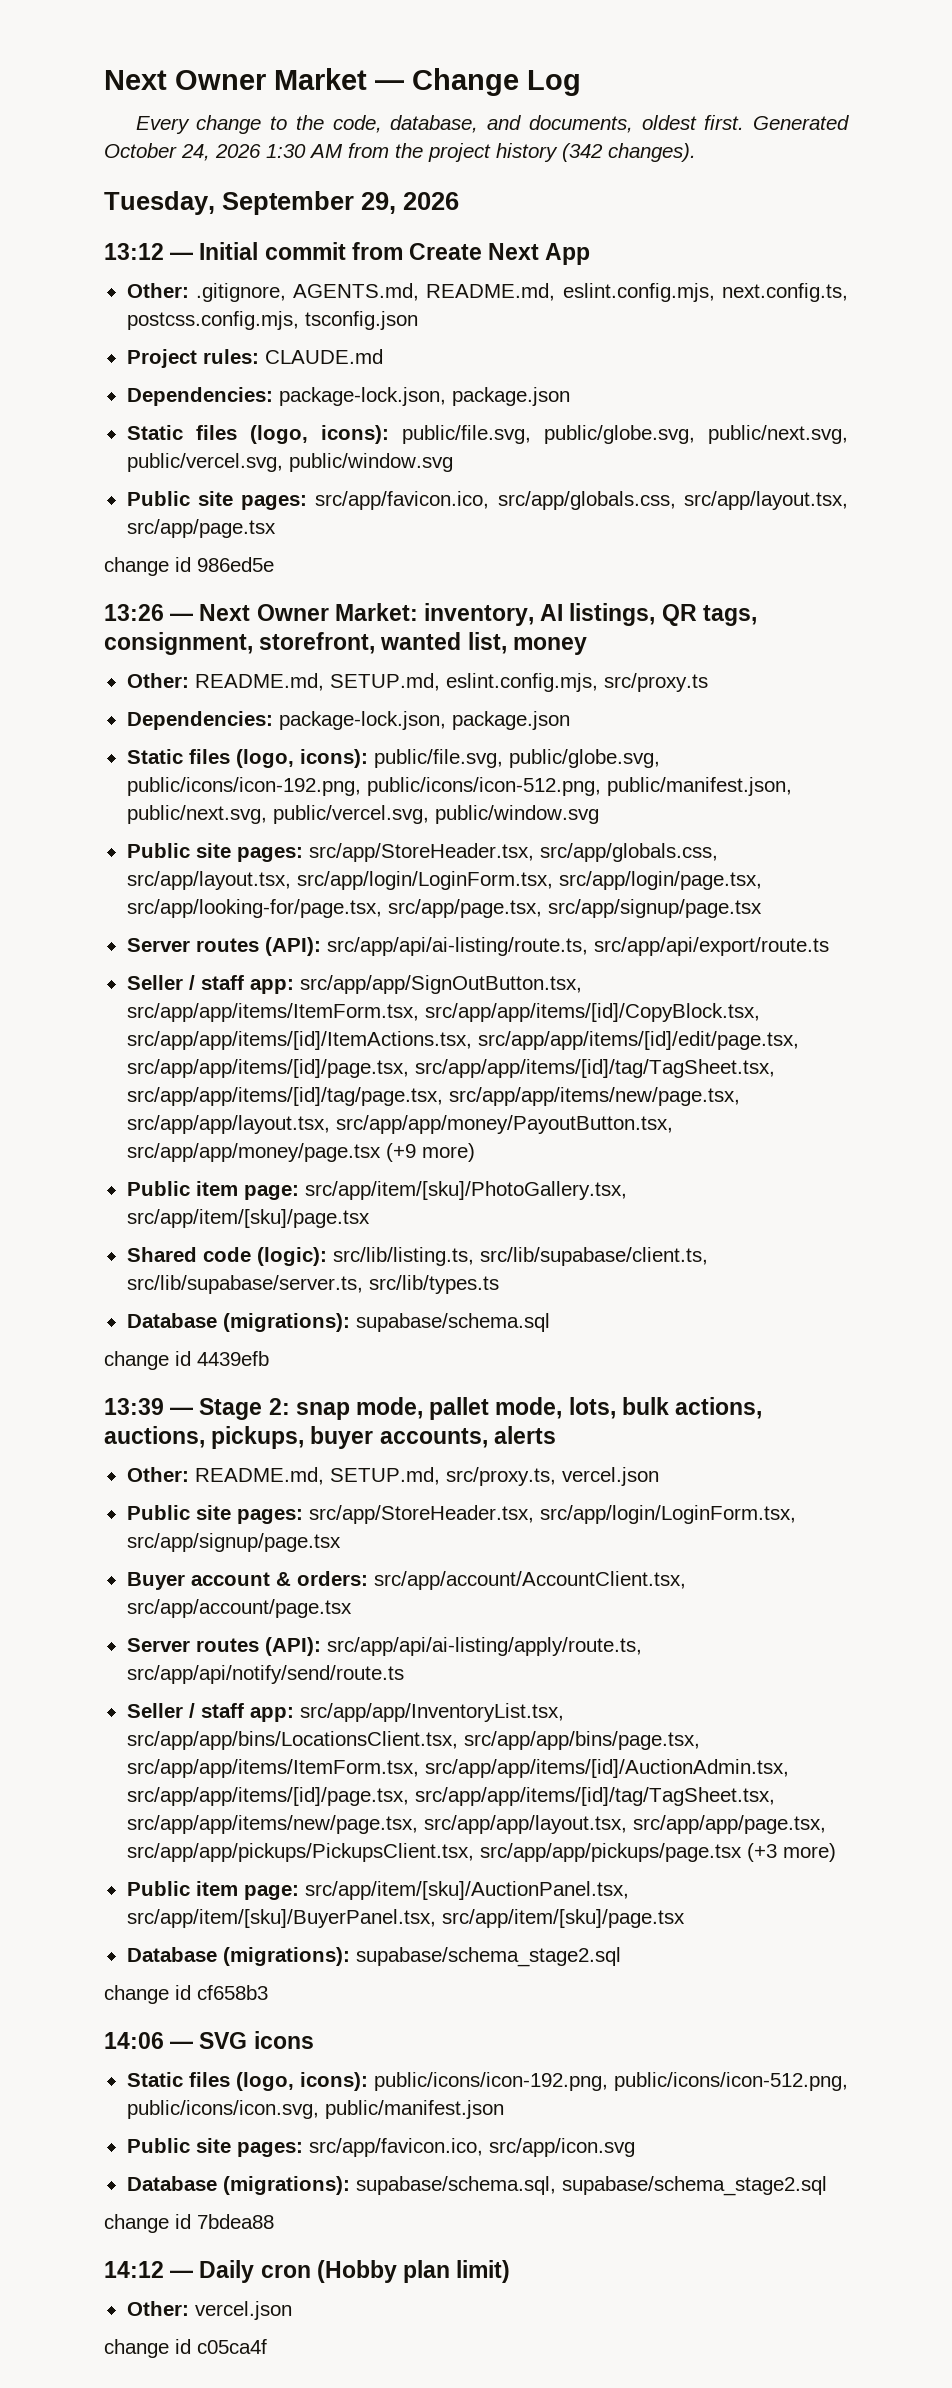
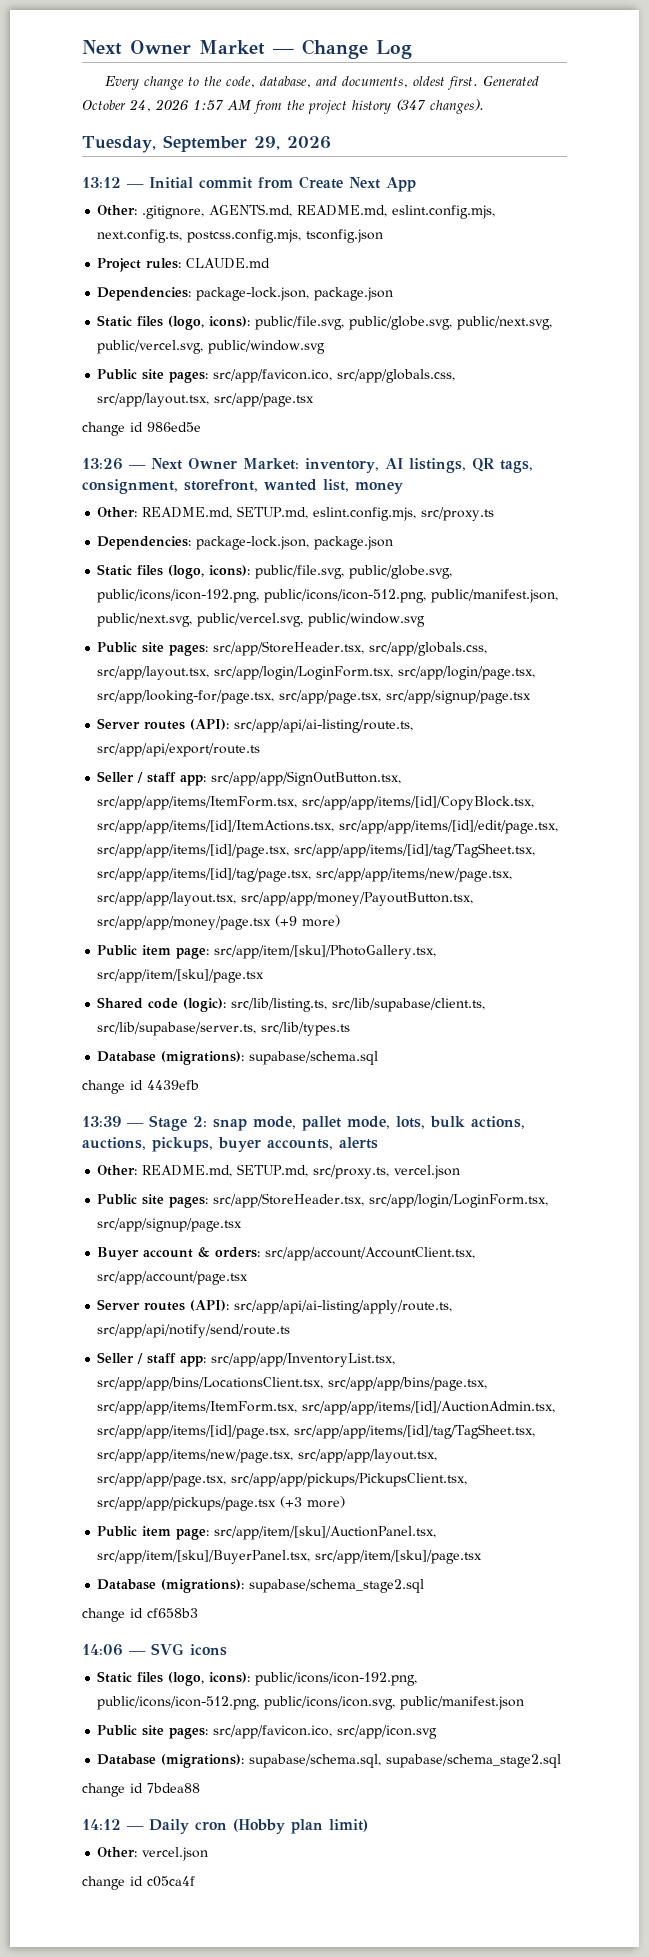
[266,144,306,158] 1:30 -> [193,100,223,111] 1:57
[562,143,603,162] (342 -> [396,99,425,111] (347

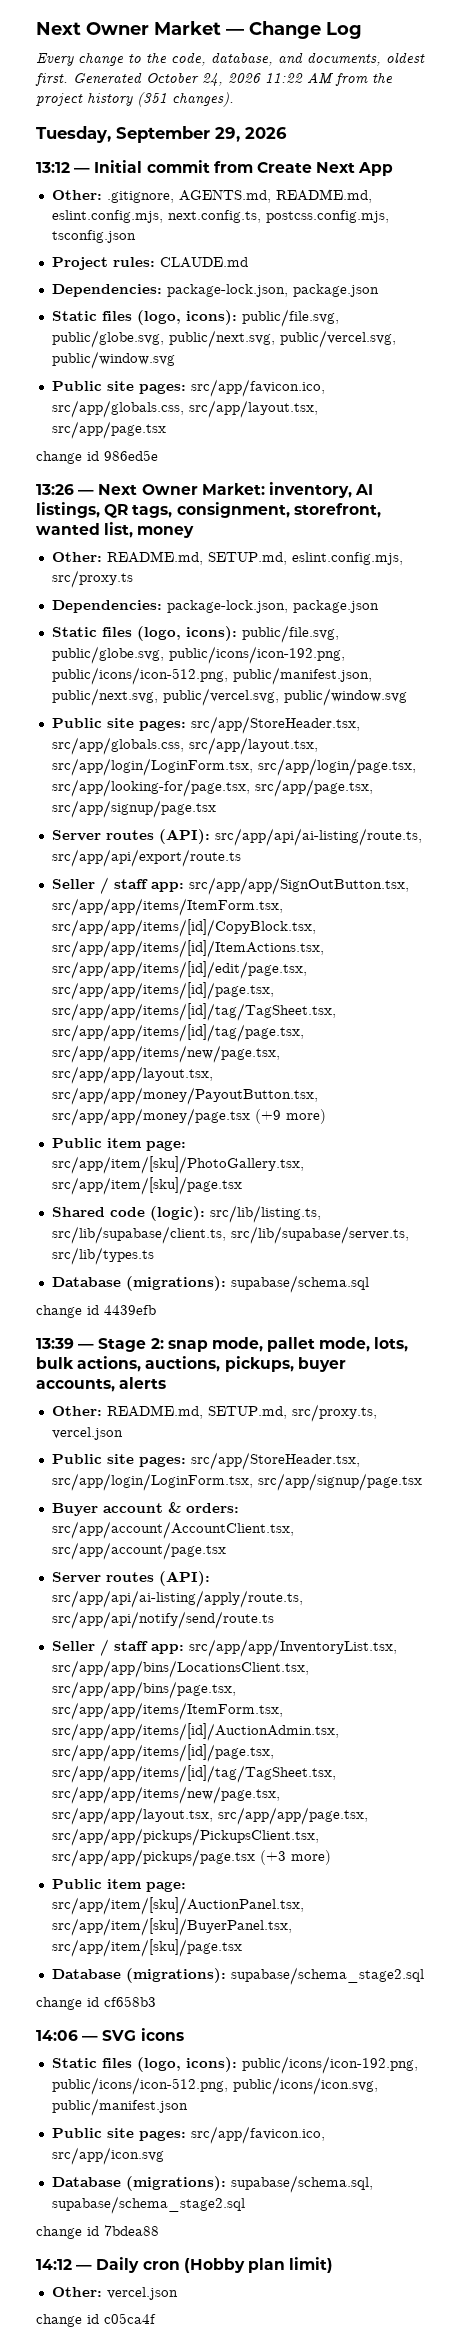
[193,100,223,111] 1:57 -> [265,73,303,83] 11:22
[396,99,425,111] (347 -> [137,92,167,107] (351

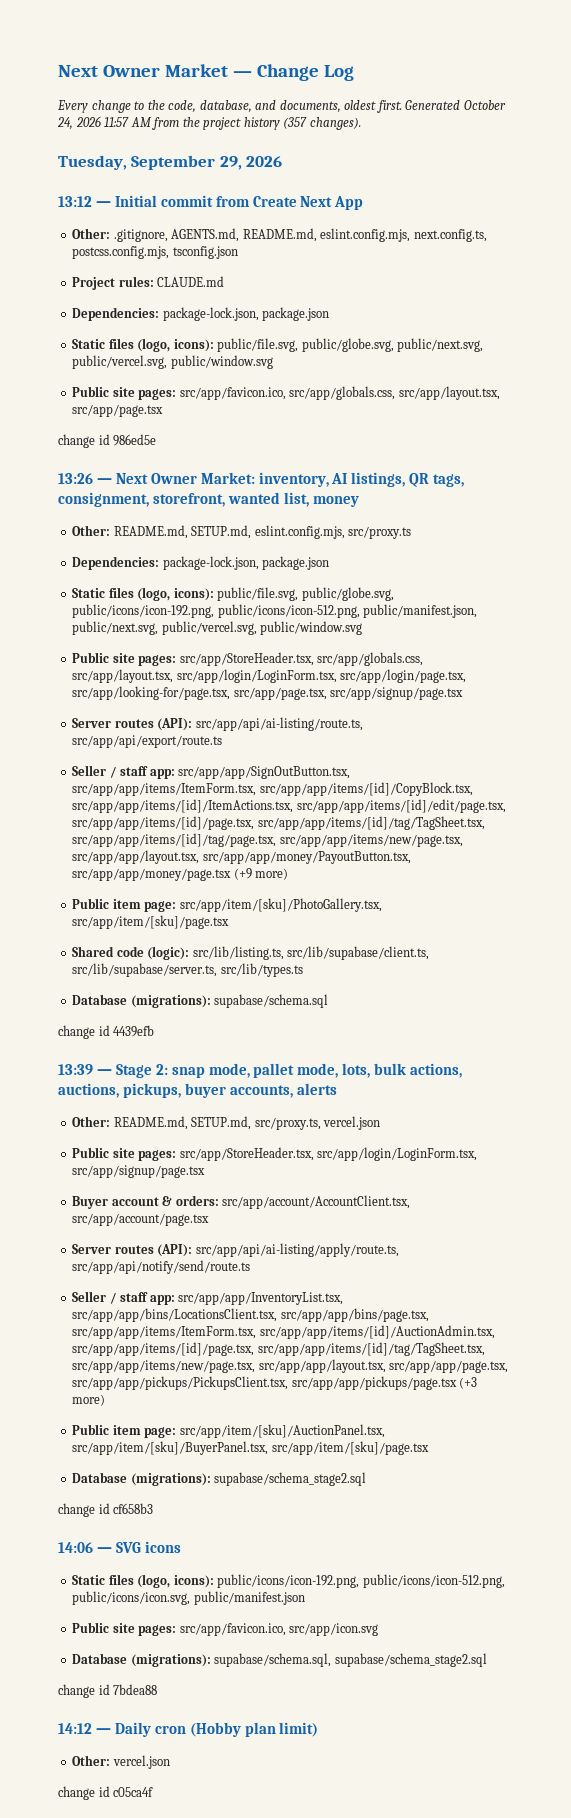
[265,73,303,83] 11:22 -> [104,117,130,127] 11:57
[137,92,167,107] (351 -> [283,117,308,129] (357

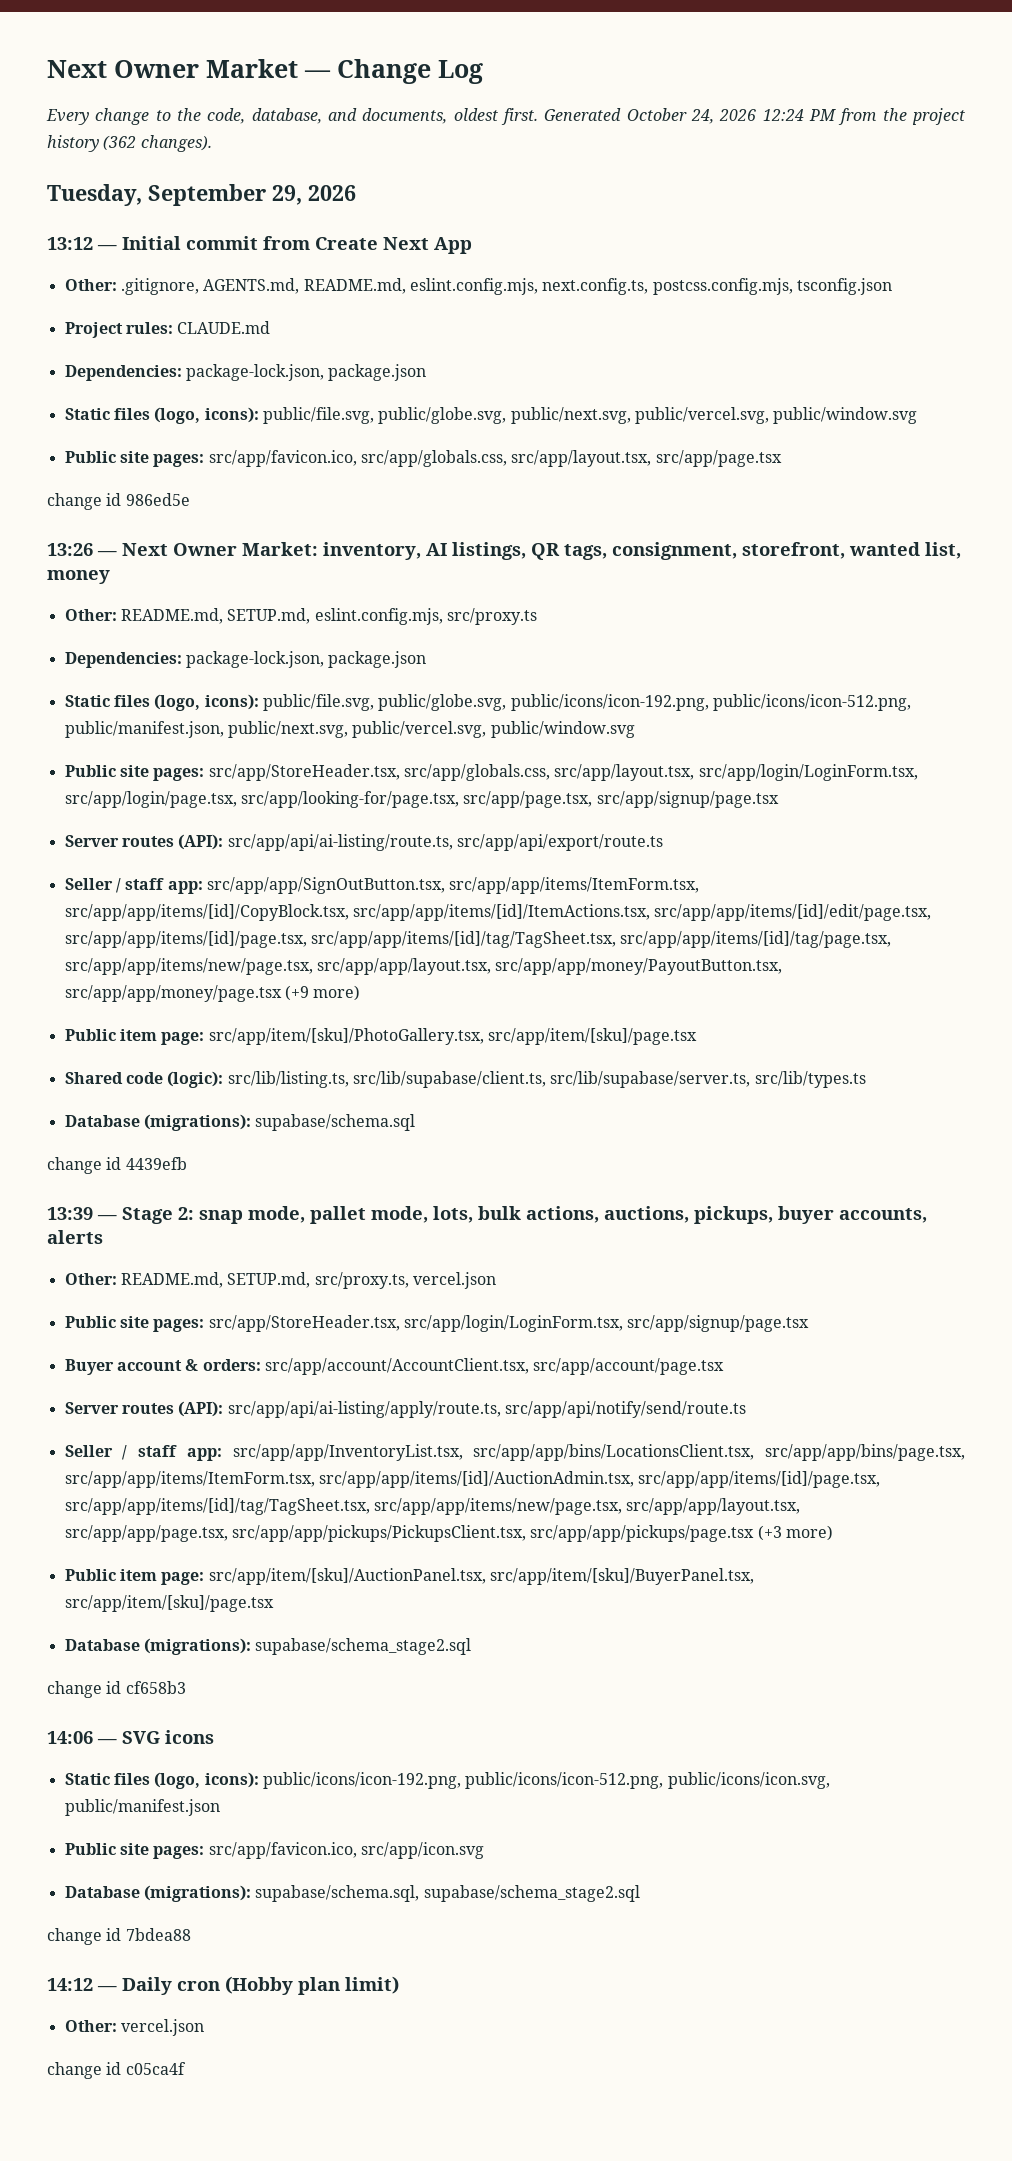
[104,117,152,127] 11:57 AM -> [762,109,837,121] 12:24 PM
[283,117,308,129] (357 -> [103,135,137,151] (362

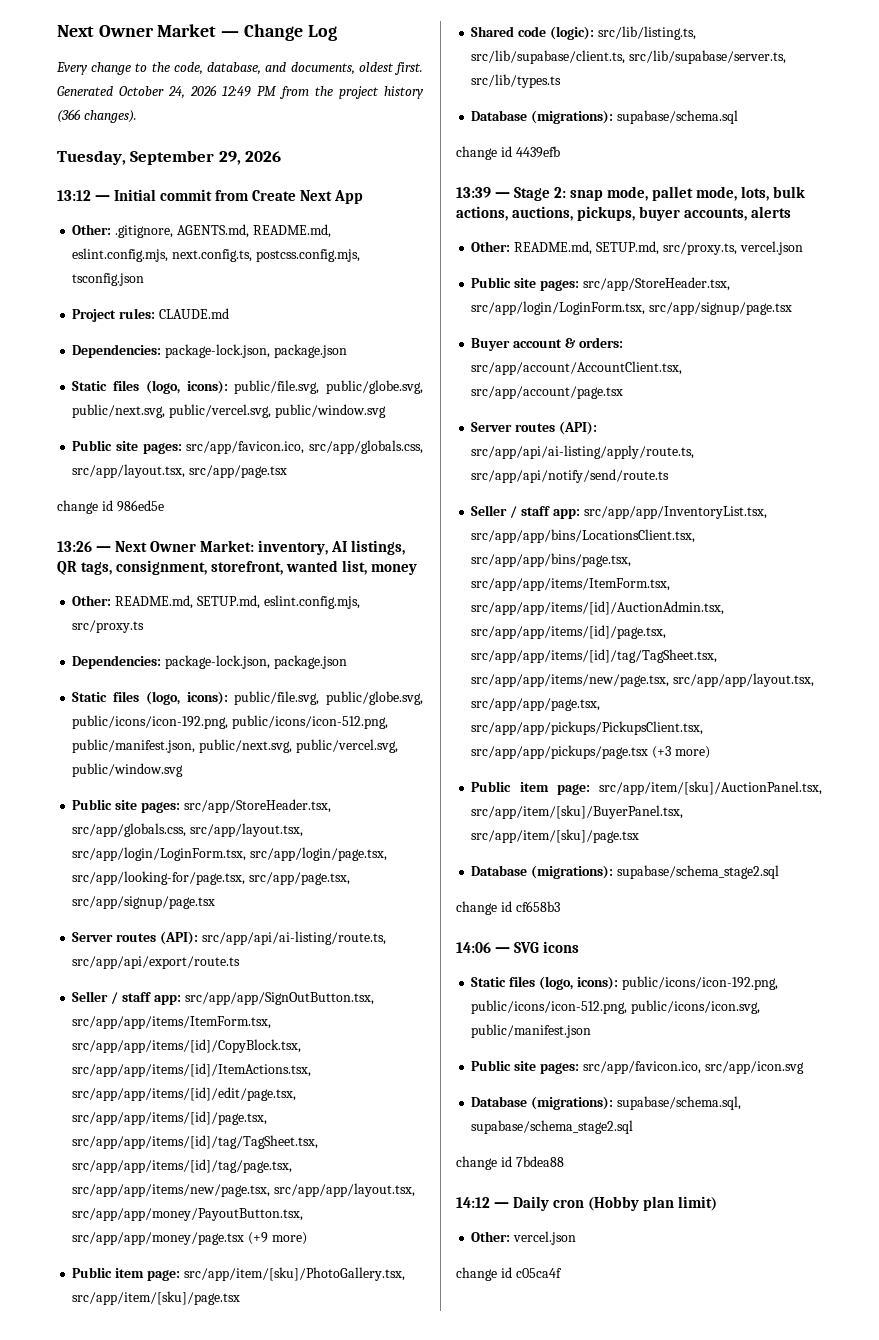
[762,109,804,121] 12:24 -> [222,86,251,97] 12:49
[103,135,137,151] (362 -> [57,109,81,123] (366

